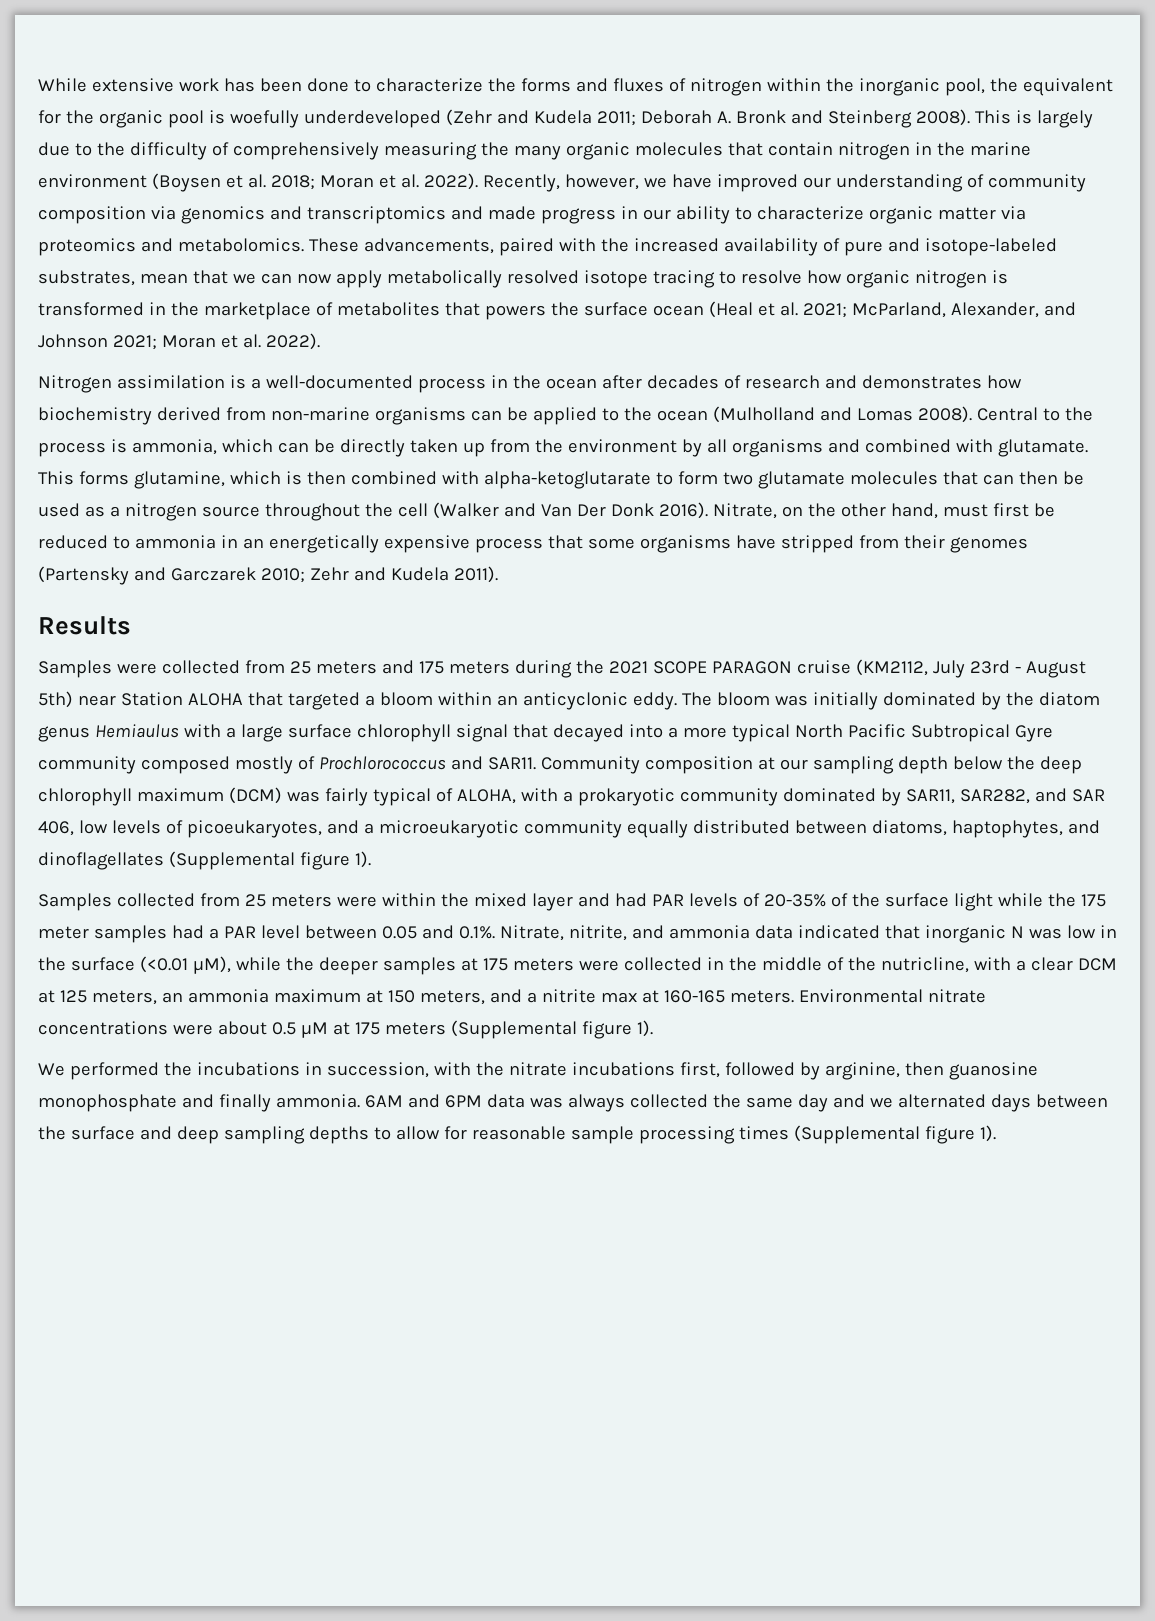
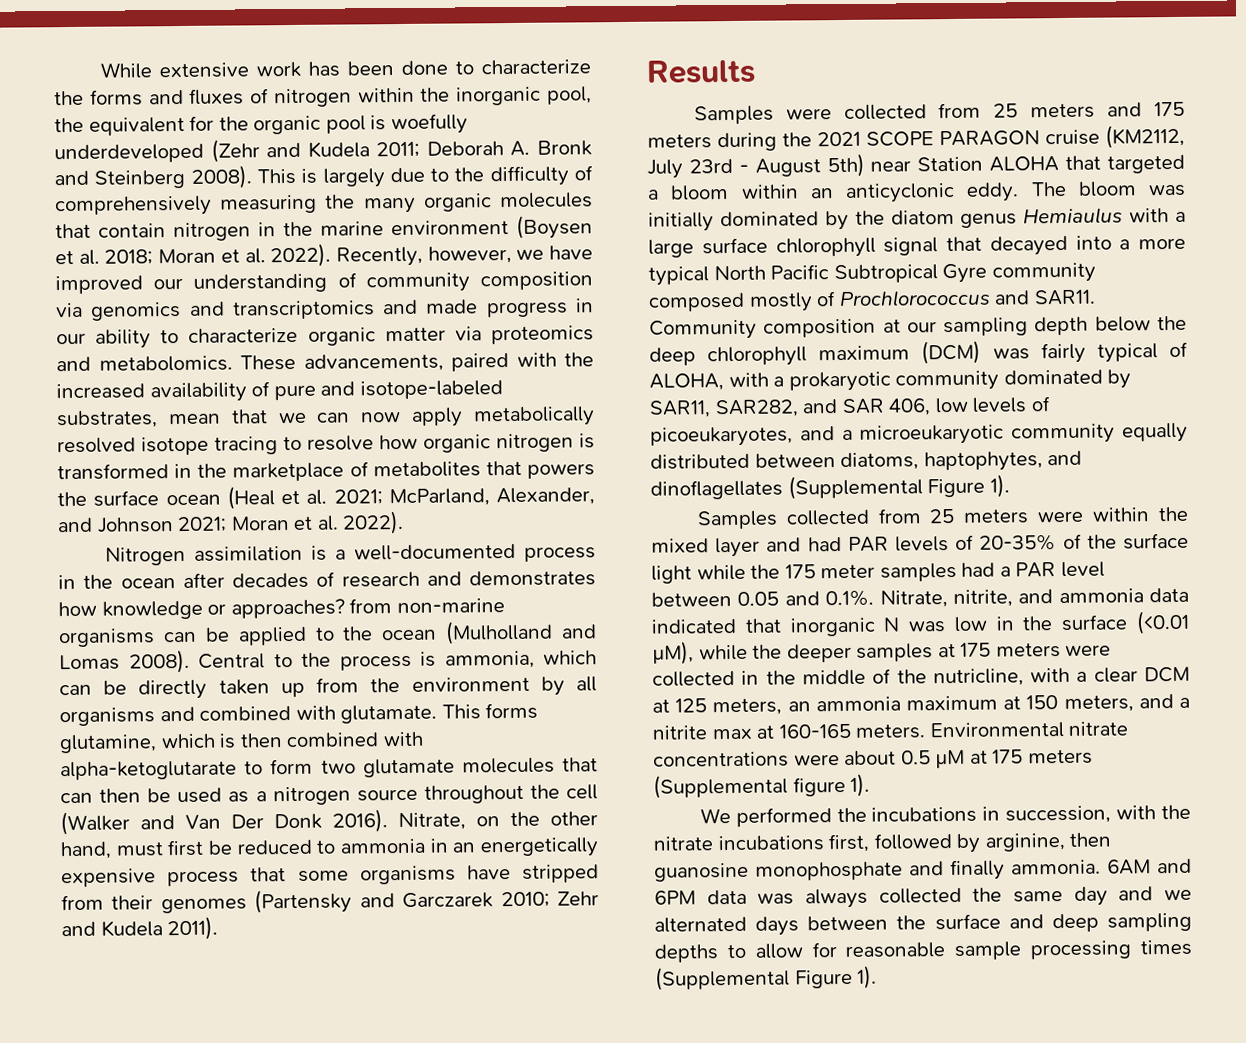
[38,407,221,425] biochemistry derived -> [101,598,345,620] knowledge or approaches?
[299,852,350,870] figure -> [927,478,986,498] Figure
[924,1126,975,1144] figure -> [794,969,853,989] Figure

